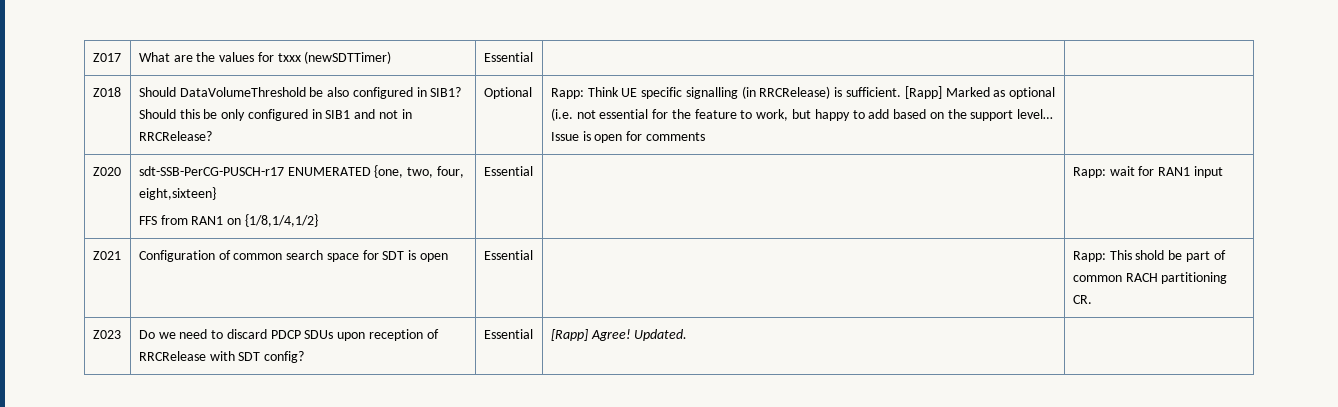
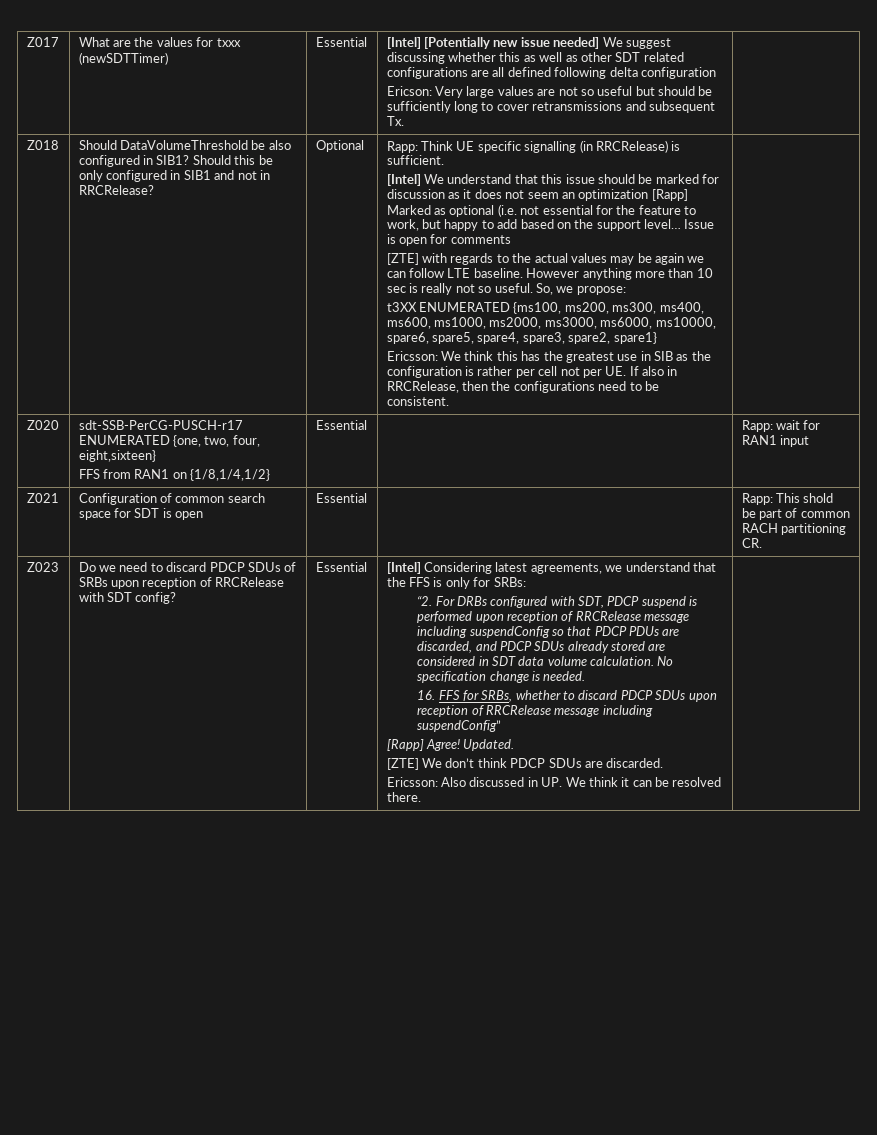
(533, 57) none -> [386,37,671,49] [386,52,684,64] [386,67,716,79] [386,86,713,98] [386,101,715,113] [386,116,404,126] [Intel] [Potentially new issue needed] We suggest discussing whether this as well as other SDT related configurations are all defined following delta configuration // Ericson: Very large values are not so useful but should be sufficiently long to cover retransmissions and subsequent Tx.
(902, 92) none -> [386,174,720,186] [386,189,649,201] // [Intel] We understand that this issue should be marked for discussion as it does not seem an optimization
(705, 136) none -> [386,253,705,265] [386,268,713,280] [386,283,626,295] [386,302,704,314] [386,317,716,329] [386,332,657,344] [386,351,711,363] [386,366,678,378] [386,381,659,393] [386,396,449,406] // [ZTE] with regards to the actual values may be again we can follow LTE baseline. However anything more than 10 sec is really not so useful. So, we propose: // t3XX ENUMERATED {ms100, ms200, ms300, ms400, ms600, ms1000, ms2000, ms3000, ms6000, ms10000, spare6, spare5, spare4, spare3, spare2, spare1} // Ericsson: We think this has the greatest use in SIB as the configuration is rather per cell not per UE. If also in RRCRelease, then the configurations need to be consistent.
(334, 334) none -> [284,562,297,572] [78,577,108,587] of SRBs
[550,329,688,341] [Rapp] Agree! Updated. -> [386,562,716,574] [386,577,526,589] [417,596,698,608] [417,611,690,623] [417,626,680,638] [417,641,666,653] [417,656,674,666] [417,671,586,683] [417,690,717,702] [417,705,653,717] [417,720,502,732] [386,739,515,751] [386,758,664,770] [386,777,722,787] [386,792,421,802] [Intel] Considering latest agreements, we understand that the FFS is only for SRBs: // “2. For DRBs configured with SDT, PDCP suspend is performed upon reception of RRCRelease message including suspendConfig so that PDCP PDUs are discarded, and PDCP SDUs already stored are considered in SDT data volume calculation. No specification change is needed. // 16. FFS for SRBs, whether to discard PDCP SDUs upon reception of RRCRelease message including suspendConfig” // [Rapp] Agree! Updated. // [ZTE] We don’t think PDCP SDUs are discarded. // Ericsson: Also discussed in UP. We think it can be resolved there.

